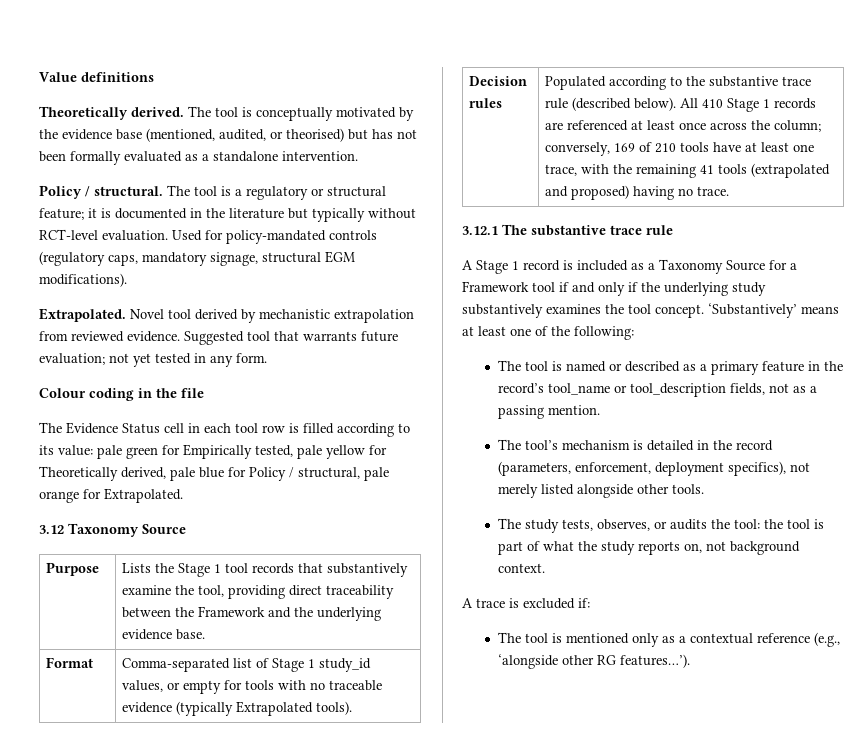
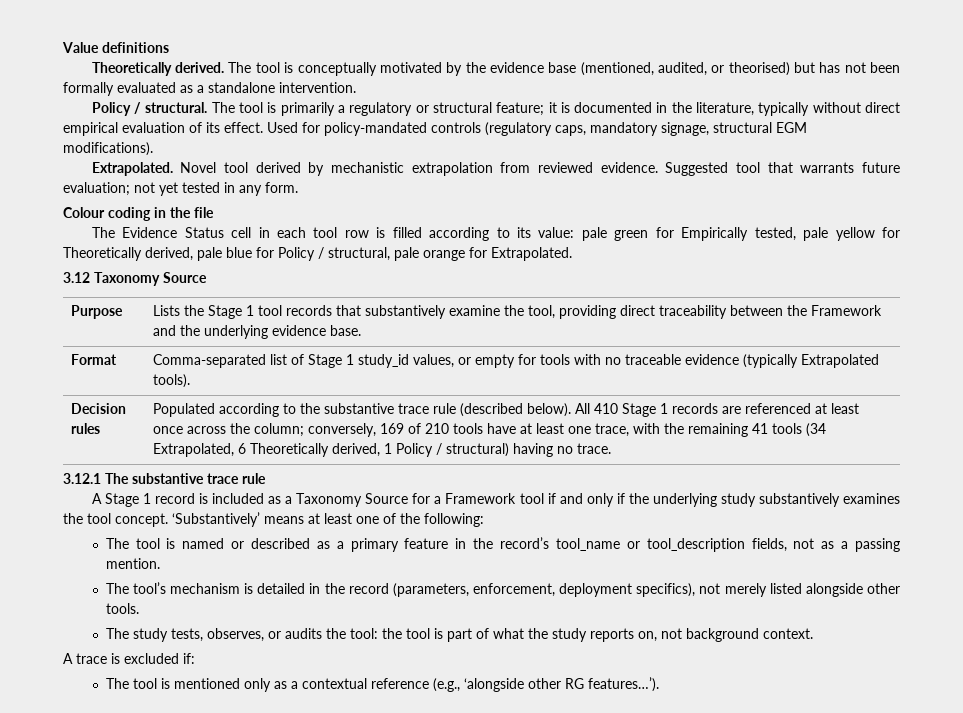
(231, 191) none -> [280,102,335,116] primarily
[229,208,416,222] [39,229,168,241] literature but typically without RCT-level evaluation. -> [696,102,901,116] [63,122,263,136] literature, typically without direct empirical evaluation of its effect.
[751,163,831,178] [545,185,630,200] (extrapolated and proposed) -> [805,423,826,437] [152,443,509,457] (34 Extrapolated, 6 Theoretically derived, 1 Policy / structural)

